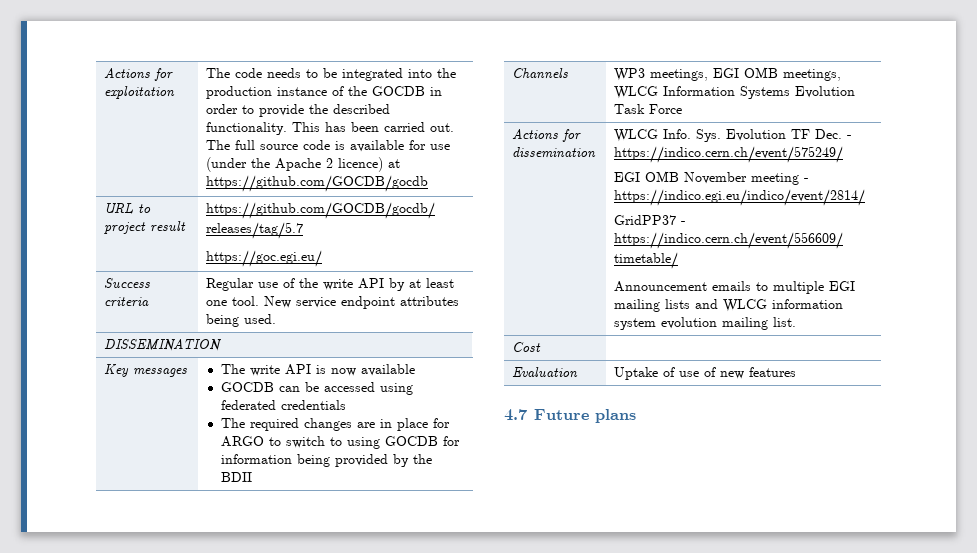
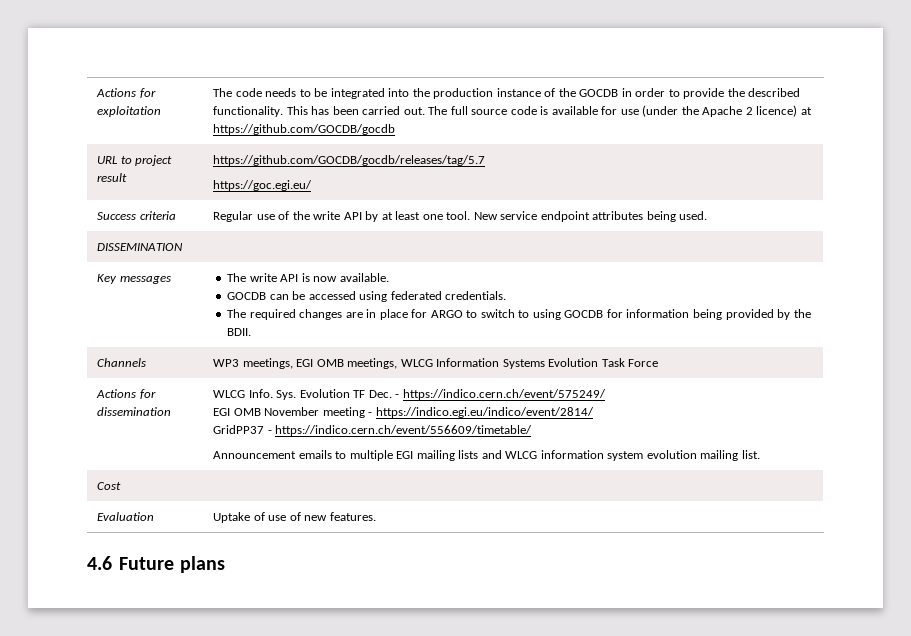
[361,364,416,376] available -> [339,273,389,282] available.
[281,400,347,410] credentials -> [445,291,507,300] credentials.
[221,472,253,482] BDII -> [227,328,252,336] BDII.
[748,367,796,377] [504,409,527,421] features // 4.7 -> [329,512,376,521] [87,556,112,570] features. // 4.6

